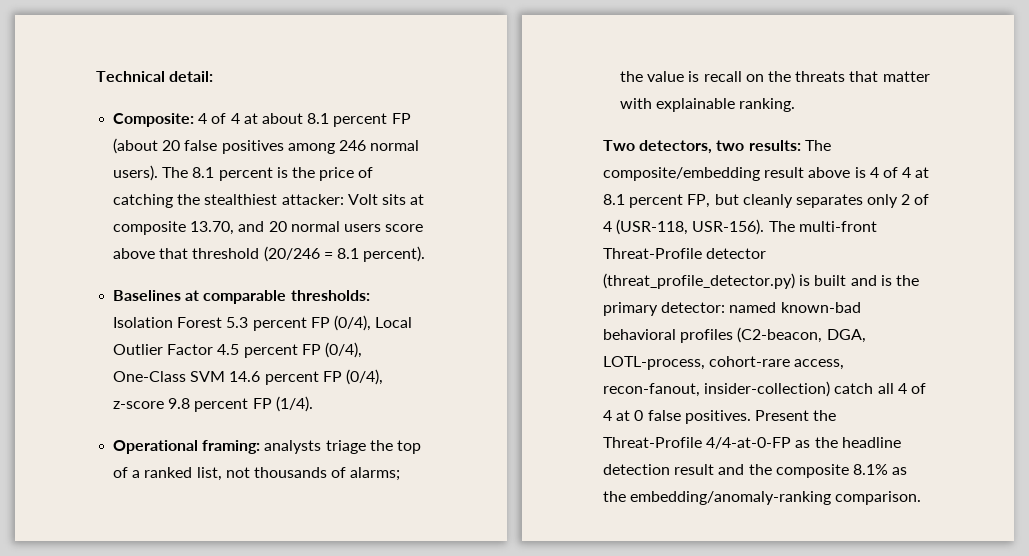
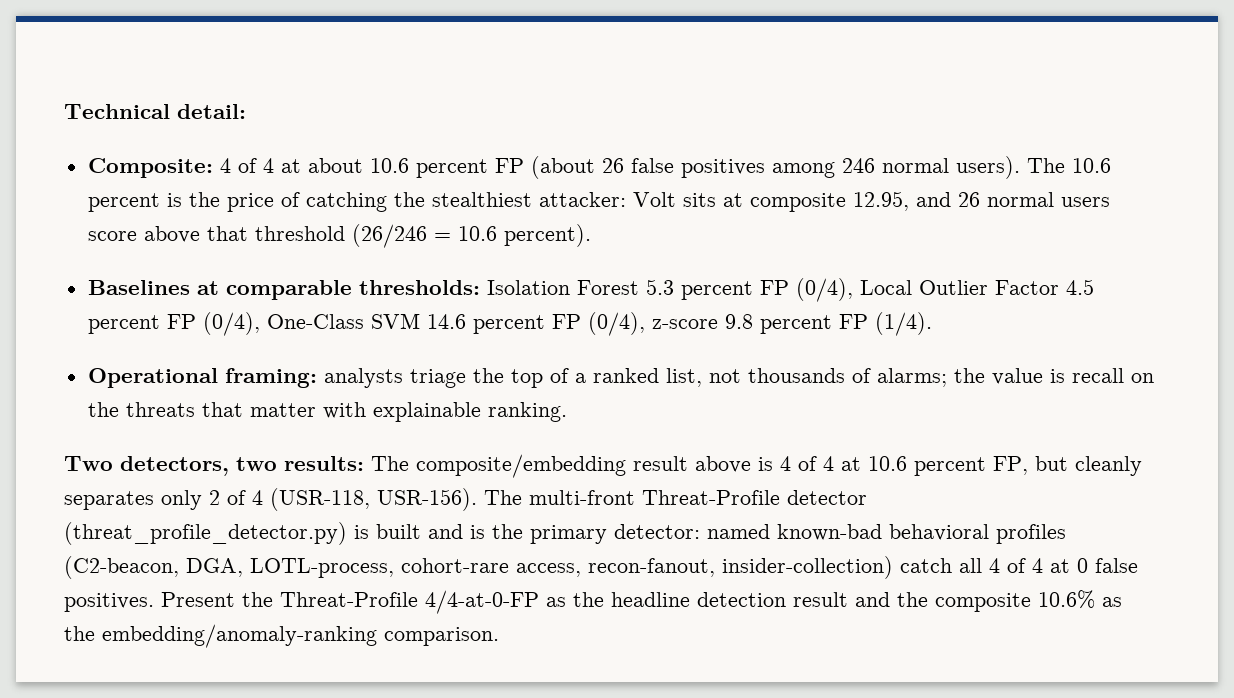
[307,113,330,124] 8.1 -> [369,158,409,173] 10.6
[162,140,181,151] 20 -> [601,158,624,173] 26
[192,167,215,178] 8.1 -> [1071,158,1111,173] 10.6
[190,221,287,235] 13.70, and 20 -> [852,191,980,211] 12.95, and 26
[263,246,359,262] (20/246 = 8.1 -> [351,224,497,248] (26/246 = 10.6
[603,194,625,205] 8.1 -> [868,456,907,471] 10.6
[852,464,888,475] 8.1% -> [1038,590,1095,609] 10.6%

